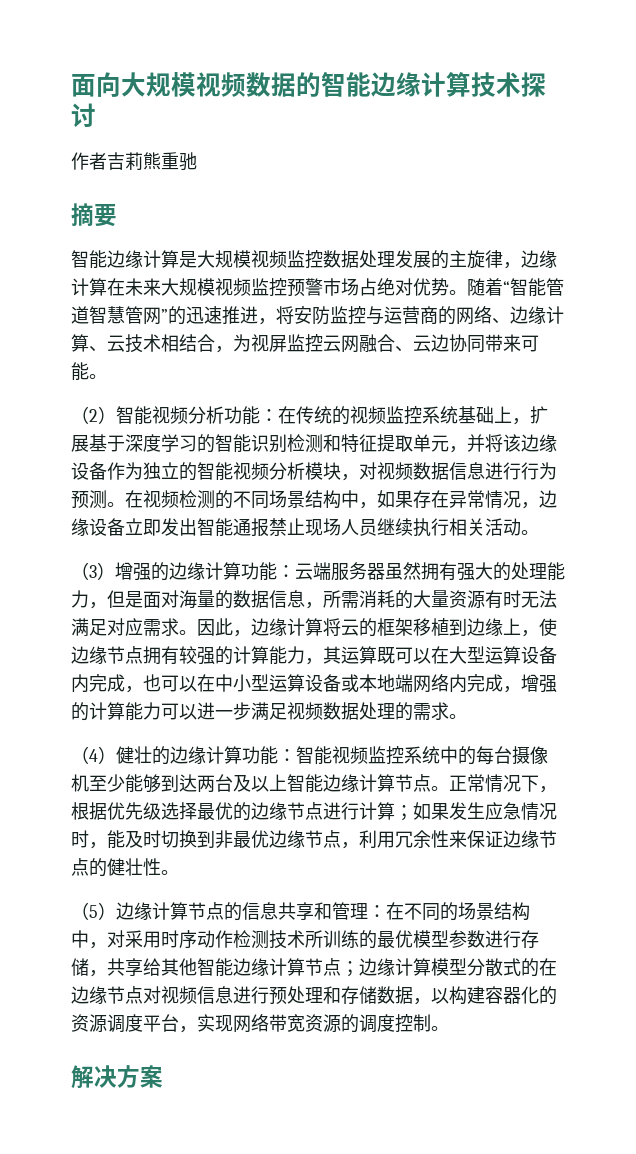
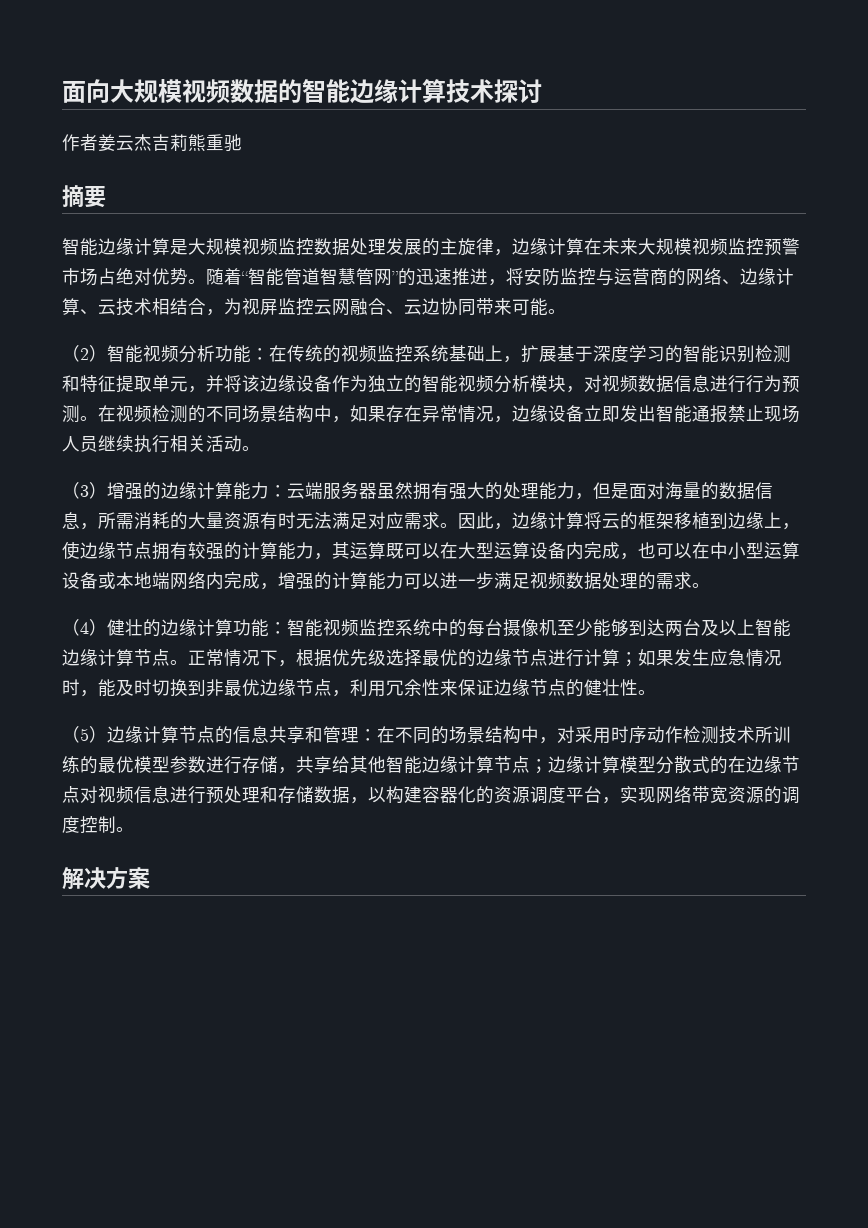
(107, 161) none -> [98,134,152,151] 姜云杰
[241,562,277,581] 功能 -> [233,482,269,500] 能力

